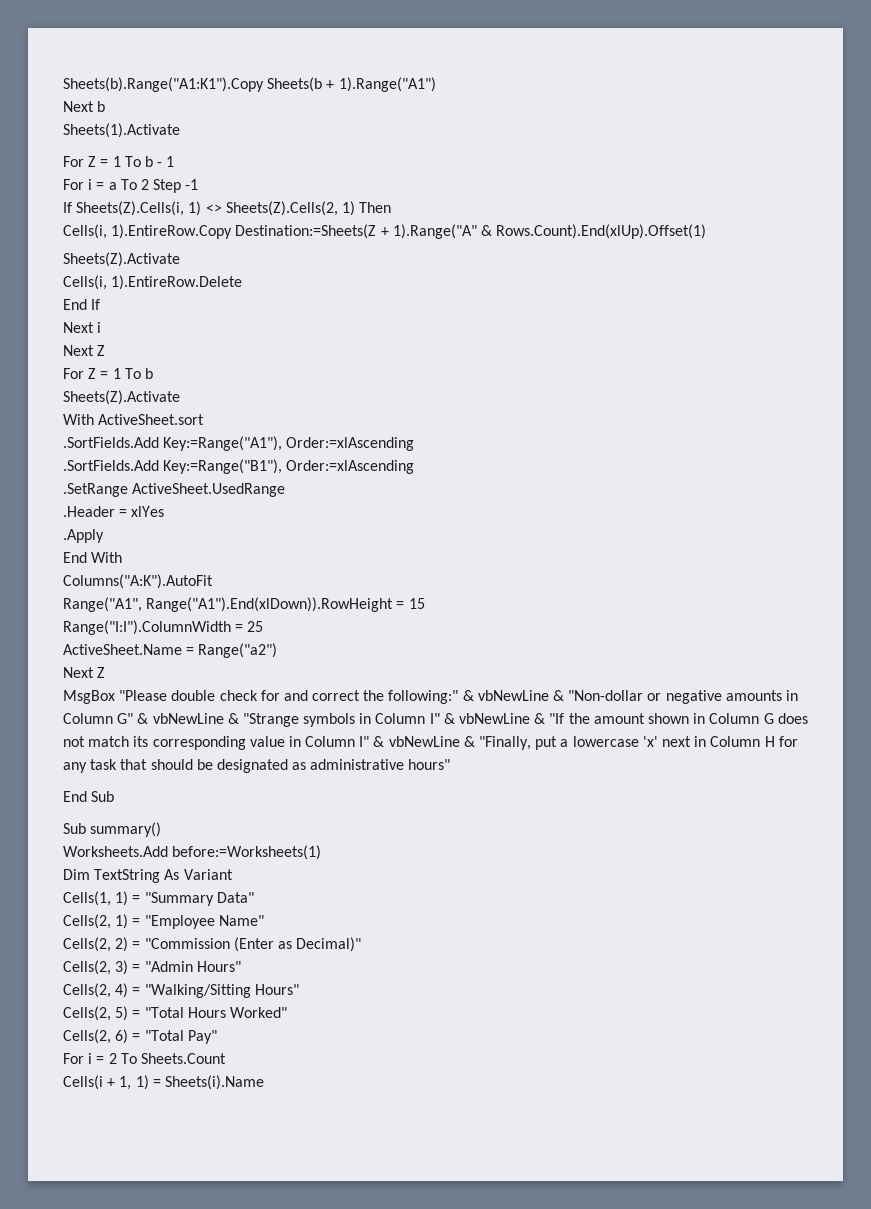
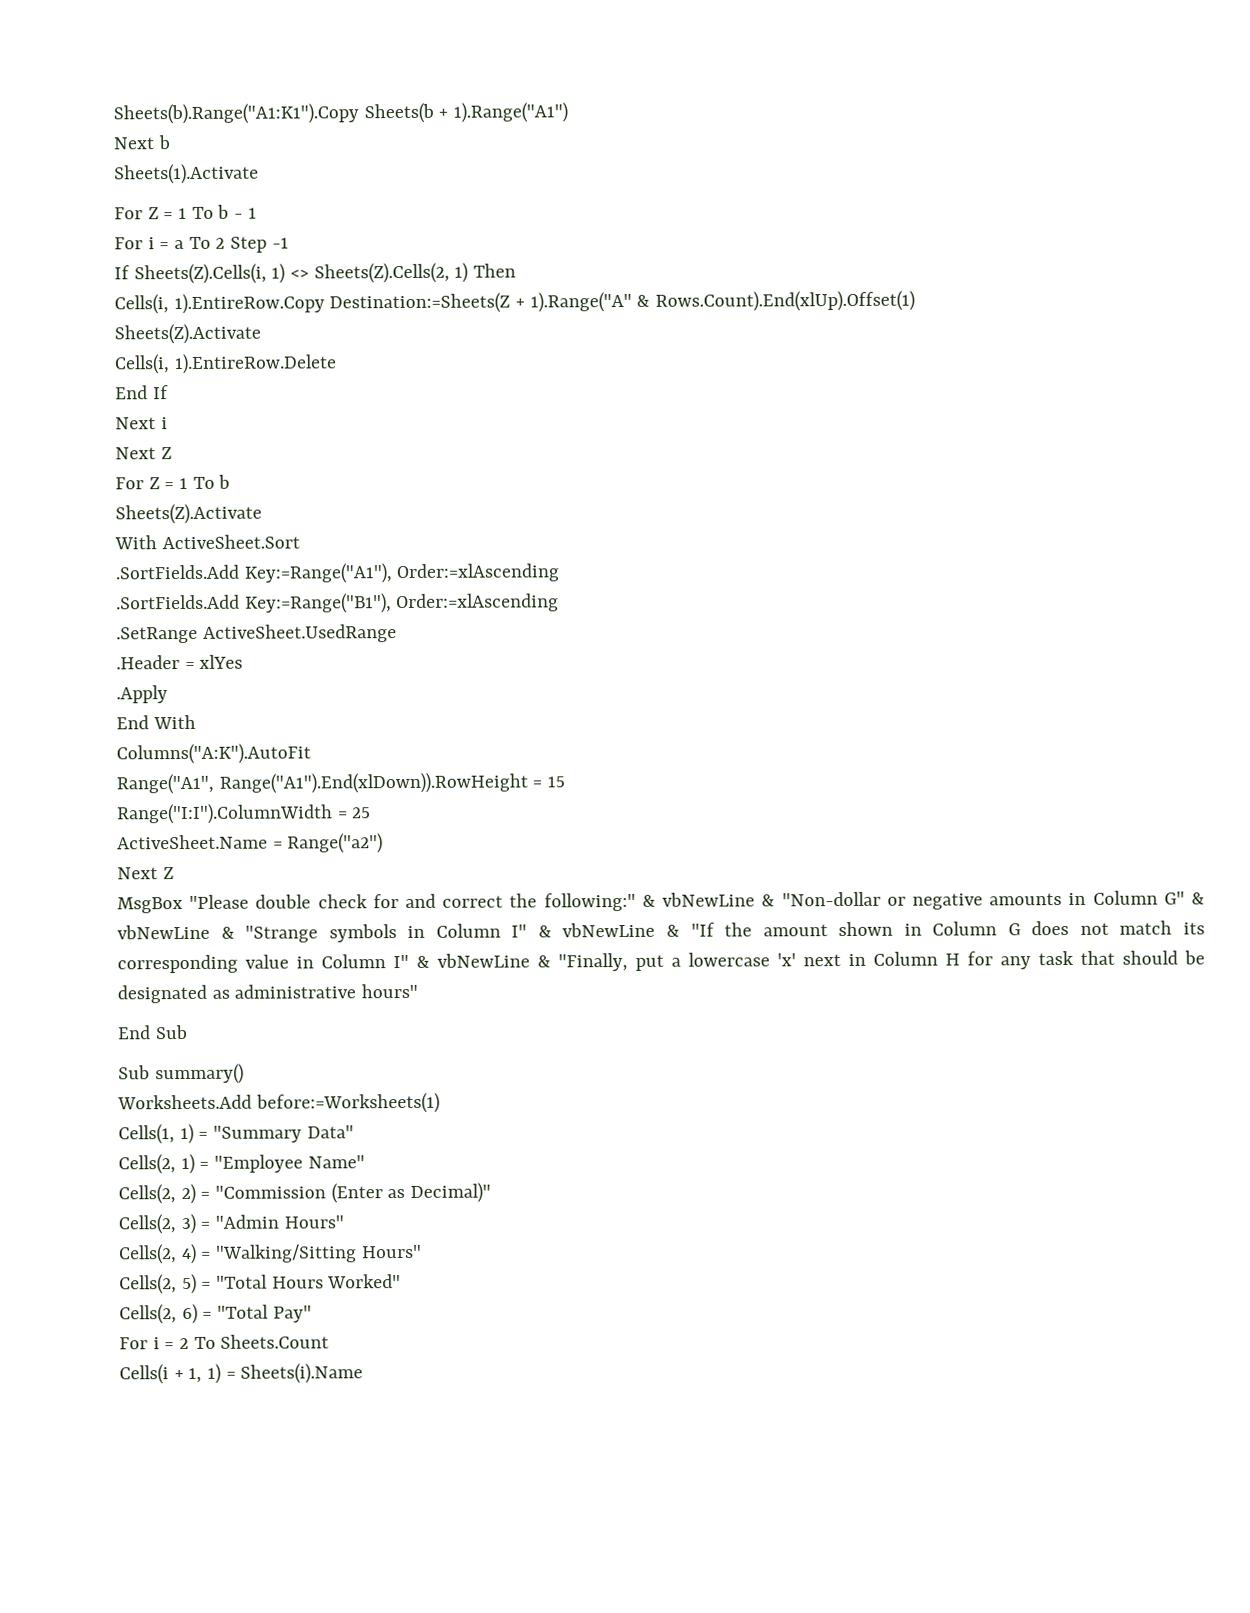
[98,414,205,425] ActiveSheet.sort -> [161,534,300,550] ActiveSheet.Sort
[63,869,233,883] // Dim TextString As Variant -> (440, 1103) none

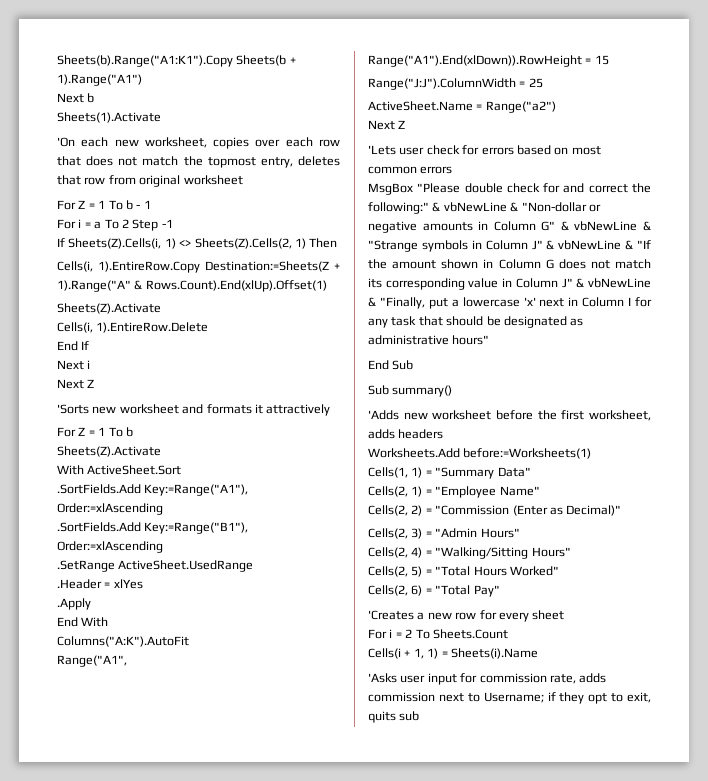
(259, 174) none -> [57,137,340,149] [57,156,340,168] [57,175,243,187] // 'On each new worksheet, copies over each row that does not match the topmost entry, deletes that row from original worksheet
(172, 453) none -> [57,404,331,416] // 'Sorts new worksheet and formats it attractively
[116,803,333,825] Range("I:I").ColumnWidth -> [368,78,516,90] Range("J:J").ColumnWidth
(174, 873) none -> [368,145,601,155] [368,166,453,174] // 'Lets user check for errors based on most common errors
[511,924,528,938] I" -> [531,240,543,250] J"
[393,954,409,969] I" -> [561,278,573,288] J"
[945,953,960,966] H -> [628,297,632,306] I
(244, 1074) none -> [368,410,651,421] [368,429,444,439] // 'Adds new worksheet before the first worksheet, adds headers
(312, 1314) none -> [368,610,565,622] // 'Creates a new row for every sheet
(364, 1373) none -> [368,673,607,685] [368,692,651,704] [368,711,420,723] // 'Asks user input for commission rate, adds commission next to Username; if they opt to exit, quits sub

